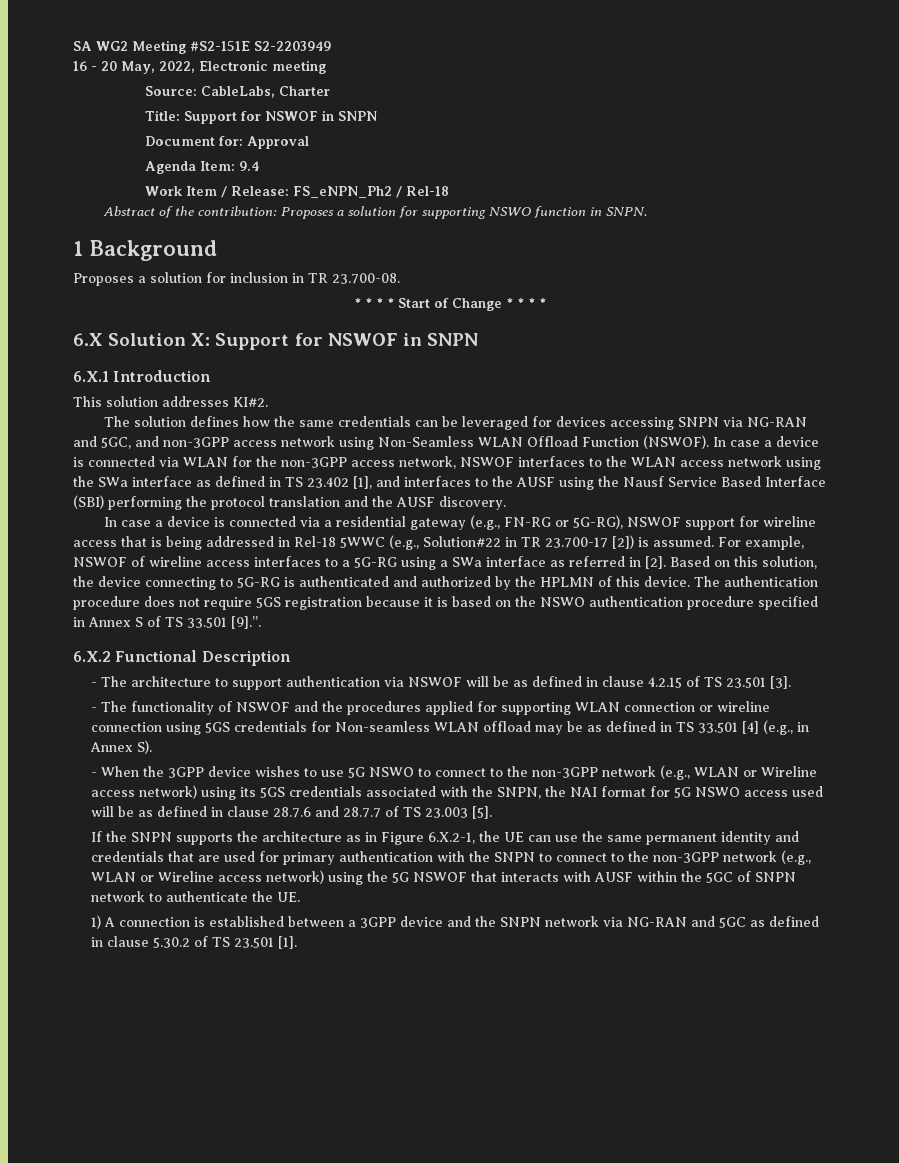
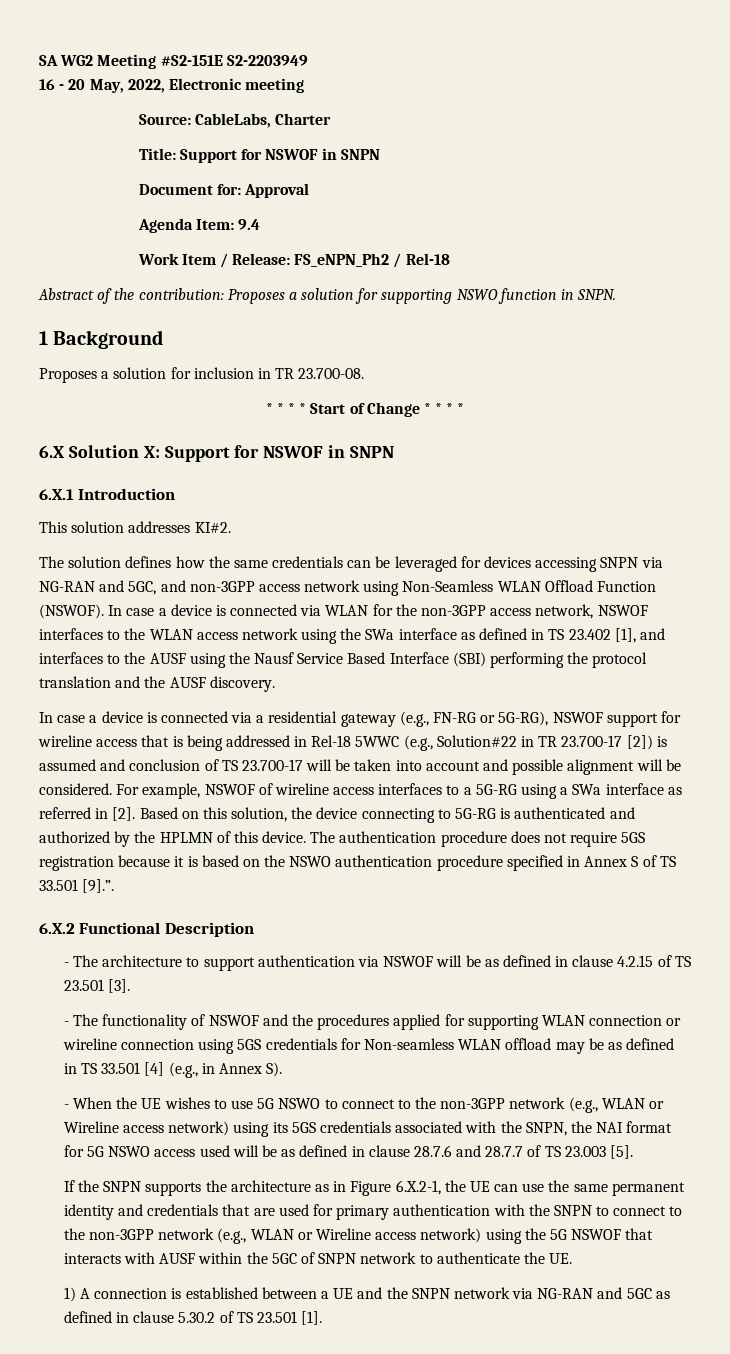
[653,536,714,547] assumed. -> [39,759,681,775] [39,783,112,795] assumed and conclusion of TS 23.700-17 will be taken into account and possible alignment will be considered.
[167,766,251,778] 3GPP device -> [141,1098,162,1109] UE
[359,916,443,928] 3GPP device -> [333,1288,354,1299] UE

